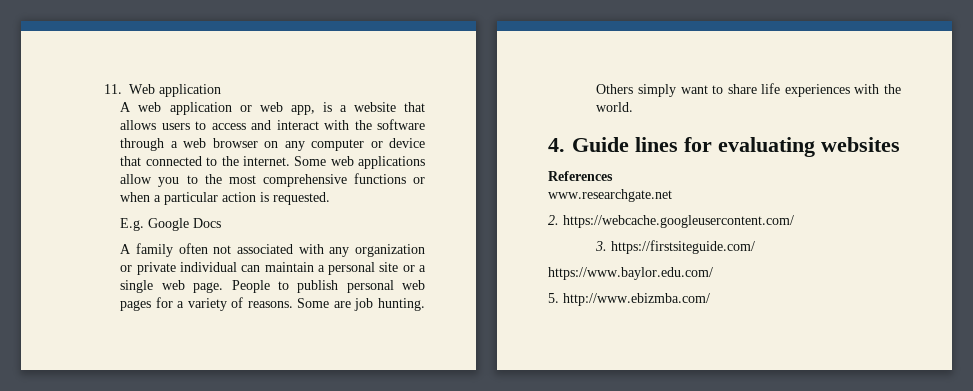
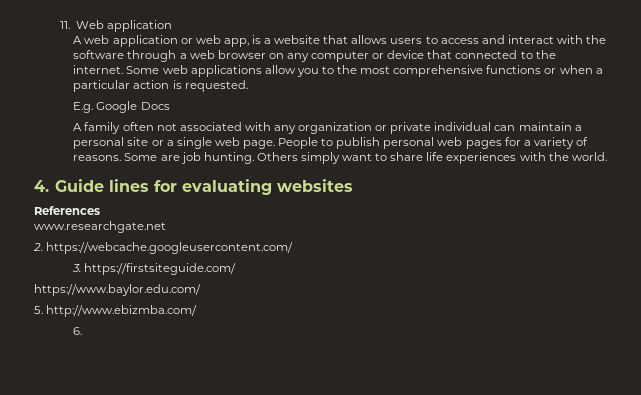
(710, 299) none -> [73,327,83,335] // 6.

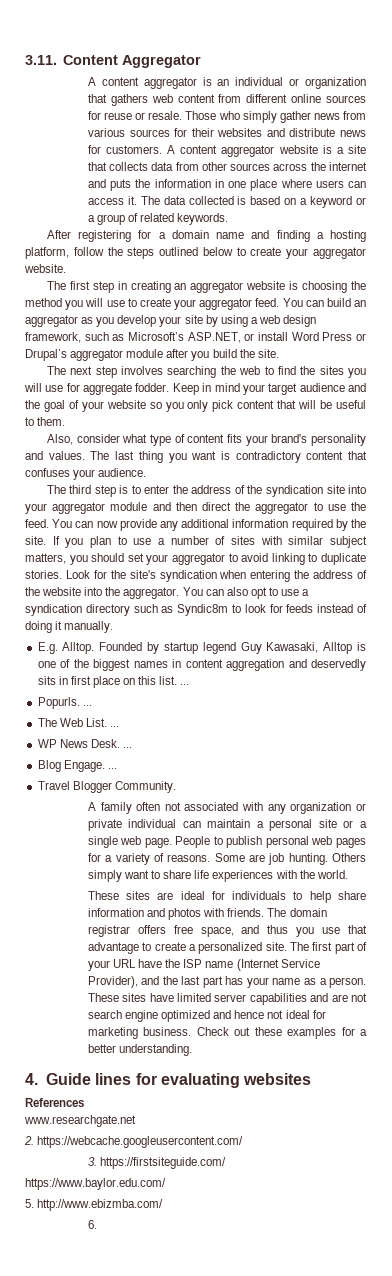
[60,20,173,32] [73,35,607,47] [73,50,556,62] [73,65,603,77] [73,80,248,92] [73,101,170,113] 11. Web application // A web application or web app, is a website that allows users to access and interact with the software through a web browser on any computer or device that connected to the internet. Some web applications allow you to the most comprehensive functions or when a particular action is requested. // E.g. Google Docs -> [25,55,201,68] [87,77,366,89] [87,94,366,106] [87,111,366,123] [87,128,367,137] [87,145,366,157] [87,162,367,171] [87,179,367,191] [87,196,367,208] [87,213,229,225] [46,230,366,242] [25,247,366,259] [24,264,66,273] [46,281,366,293] [25,298,367,310] [25,315,317,327] [25,332,367,343] [25,349,279,361] [46,366,366,378] [24,383,367,395] [25,400,366,412] [25,417,66,426] [46,434,366,446] [25,451,367,463] [25,468,147,480] [46,485,366,497] [25,502,366,514] [25,519,366,531] [25,536,367,548] [25,553,366,565] [25,570,367,582] [25,587,310,599] [25,604,368,616] [25,621,114,633] [37,642,366,654] [37,659,366,671] [37,676,190,688] [37,697,92,709] [37,718,119,727] [37,739,132,748] [37,760,117,772] [37,781,176,793] 3.11. Content Aggregator // A content aggregator is an individual or organization that gathers web content from different online sources for reuse or resale. Those who simply gather news from various sources for their websites and distribute news for customers. A content aggregator website is a site that collects data from other sources across the internet and puts the information in one place where users can access it. The data collected is based on a keyword or a group of related keywords. // After registering for a domain name and finding a hosting platform, follow the steps outlined below to create your aggregator website. // The first step in creating an aggregator website is choosing the method you will use to create your aggregator feed. You can build an aggregator as you develop your site by using a web design framework, such as Microsoft’s ASP.NET, or install Word Press or Drupal’s aggregator module after you build the site. // The next step involves searching the web to find the sites you will use for aggregate fodder. Keep in mind your target audience and the goal of your website so you only pick content that will be useful to them. // Also, consider what type of content fits your brand's personality and values. The last thing you want is contradictory content that confuses your audience. // The third step is to enter the address of the syndication site into your aggregator module and then direct the aggregator to use the feed. You can now provide any additional information required by the site. If you plan to use a number of sites with similar subject matters, you should set your aggregator to avoid linking to duplicate stories. Look for the site's syndication when entering the address of the website into the aggregator. You can also opt to use a syndication directory such as Syndic8m to look for feeds instead of doing it manually. // E.g. Alltop. Founded by startup legend Guy Kawasaki, Alltop is one of the biggest names in content aggregation and deservedly sits in first place on this list. ... // Popurls. ... // The Web List. ... // WP News Desk. ... // Blog Engage. ... // Travel Blogger Community.
(607, 156) none -> [87,891,366,903] [87,908,327,920] [87,925,367,937] [87,942,367,954] [87,959,320,971] [87,976,367,988] [87,993,367,1005] [87,1010,326,1022] [87,1027,368,1039] [87,1044,193,1056] // These sites are ideal for individuals to help share information and photos with friends. The domain registrar offers free space, and thus you use that advantage to create a personalized site. The first part of your URL have the ISP name (Internet Service Provider), and the last part has your name as a person. These sites have limited server capabilities and are not search engine optimized and hence not ideal for marketing business. Check out these examples for a better understanding.

